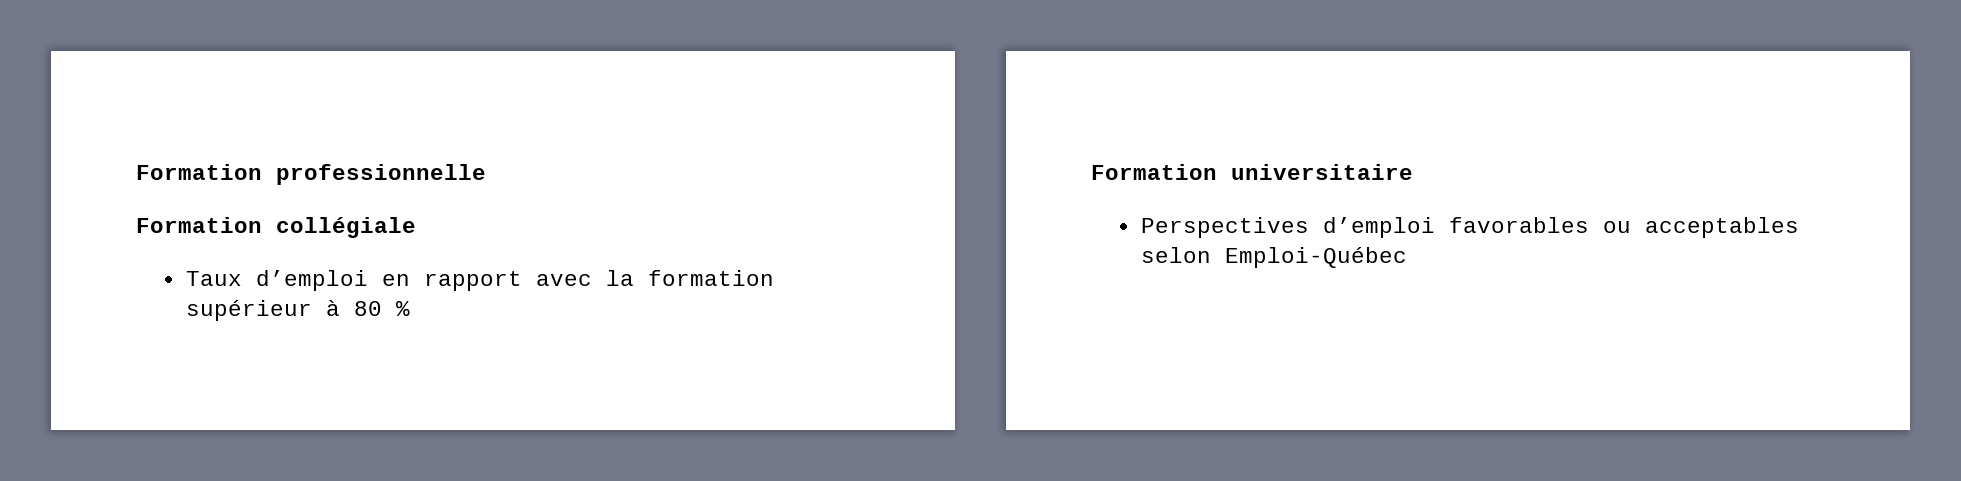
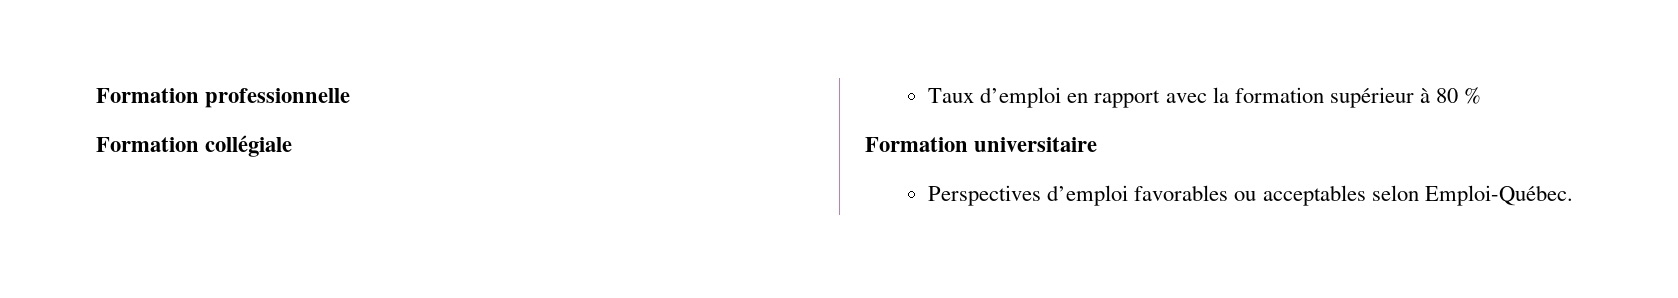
[1224,247,1407,268] Emploi-Québec -> [1424,185,1573,206] Emploi-Québec.

